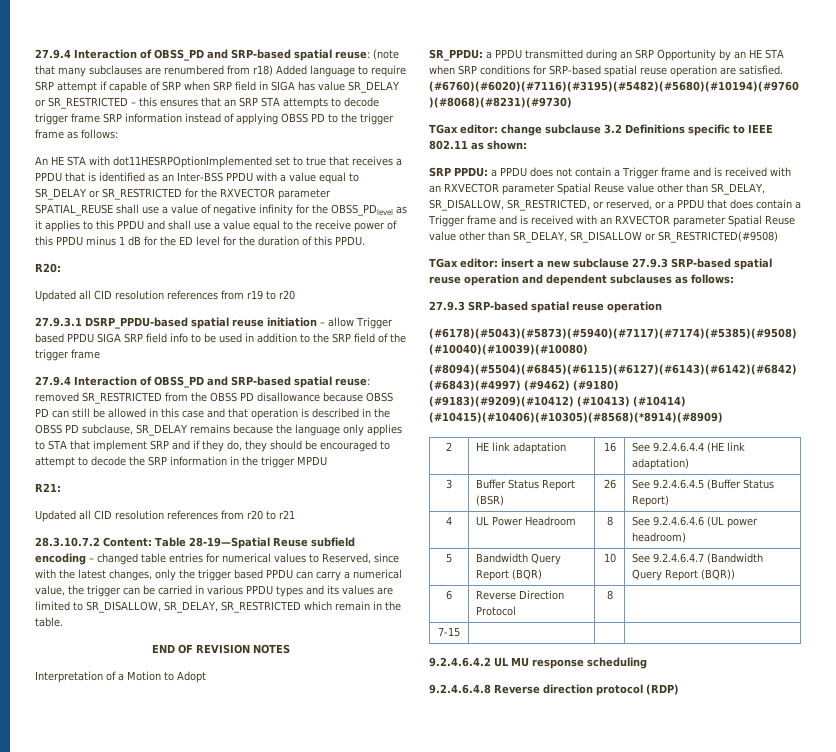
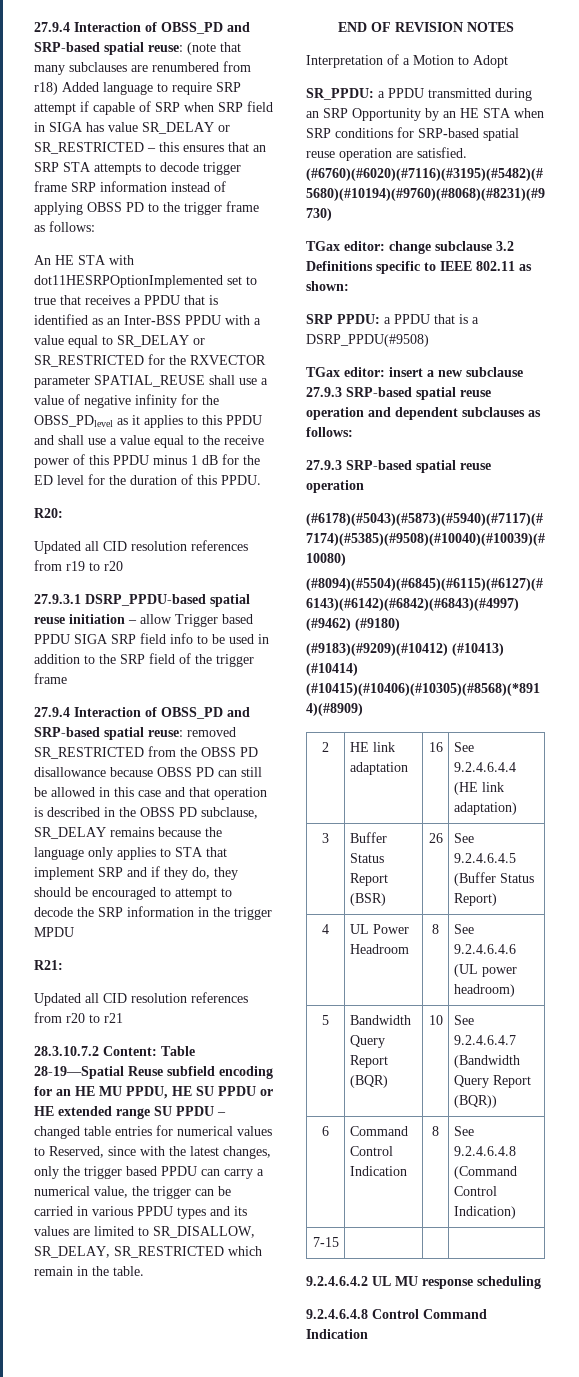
(86, 559) none -> [34,1086,273,1099] [34,1106,214,1119] for an HE MU PPDU, HE SU PPDU or HE extended range SU PPDU
[530,167,791,179] [429,183,765,195] [429,199,801,211] [428,215,795,227] [429,231,778,243] does not contain a Trigger frame and is received with an RXVECTOR parameter Spatial Reuse value other than SR_DELAY, SR_DISALLOW, SR_RESTRICTED, or reserved, or a PPDU that does contain a Trigger frame and is received with an RXVECTOR parameter Spatial Reuse value other than SR_DELAY, SR_DISALLOW or SR_RESTRICTED(#9508) -> [434,314,479,324] [306,334,429,347] that is a DSRP_PPDU(#9508)
[476,590,565,600] [476,606,517,616] [606,590,613,600] Reverse Direction Protocol | 8 | -> [349,1126,408,1136] [349,1146,393,1156] [349,1166,407,1176] [432,1126,439,1136] [453,1126,474,1136] [453,1146,516,1156] [453,1166,517,1179] [453,1186,497,1196] [453,1206,516,1219] Command Control Indication | 8 | See 9.2.4.6.4.8 (Command Control Indication)
[494,684,679,696] Reverse direction protocol (RDP) -> [372,1309,487,1319] [306,1329,368,1339] Control Command Indication

